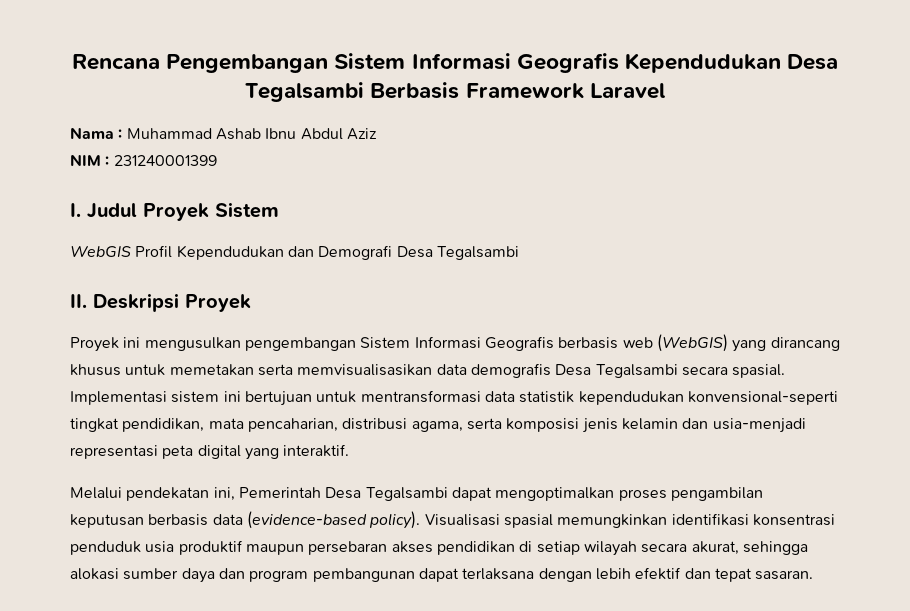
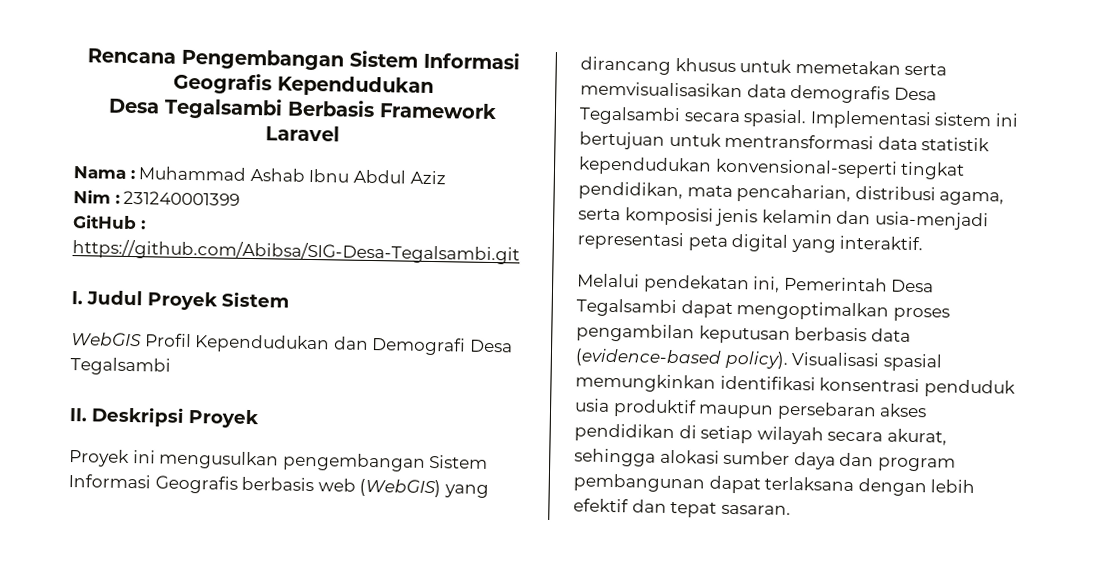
(781, 63) none -> (434, 86) //
[70,154,101,166] NIM -> [73,190,111,204] Nim
(217, 160) none -> [72,215,146,230] [72,239,520,265] // GitHub : https://github.com/Abibsa/SIG-Desa-Tegalsambi.git

